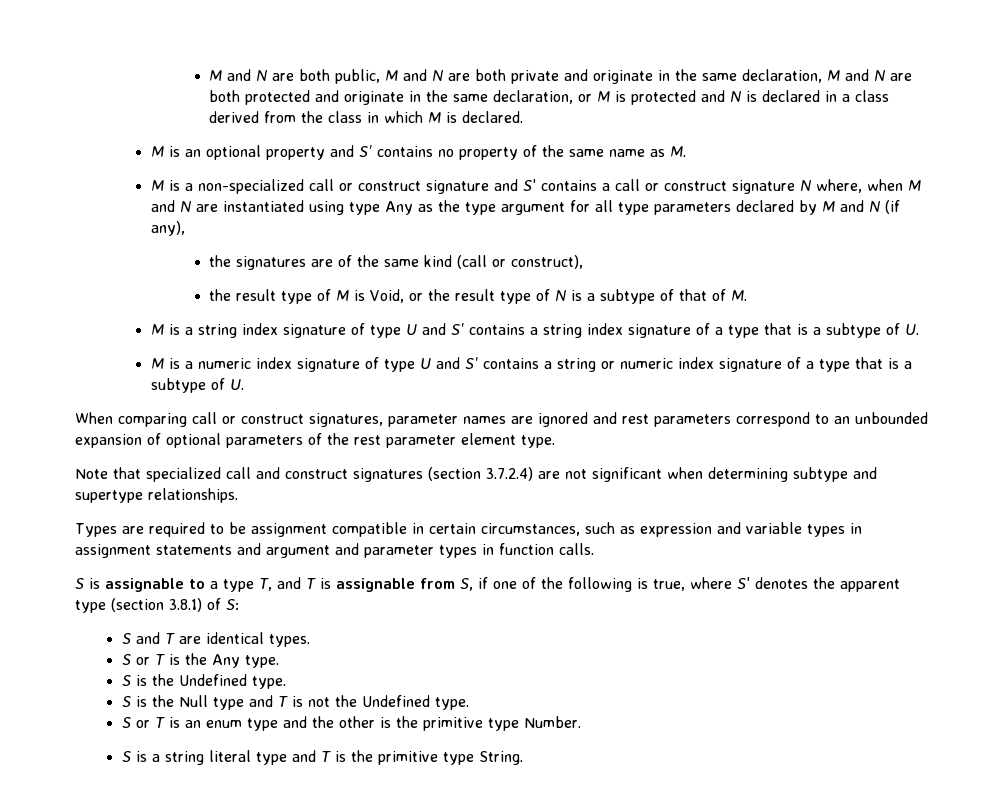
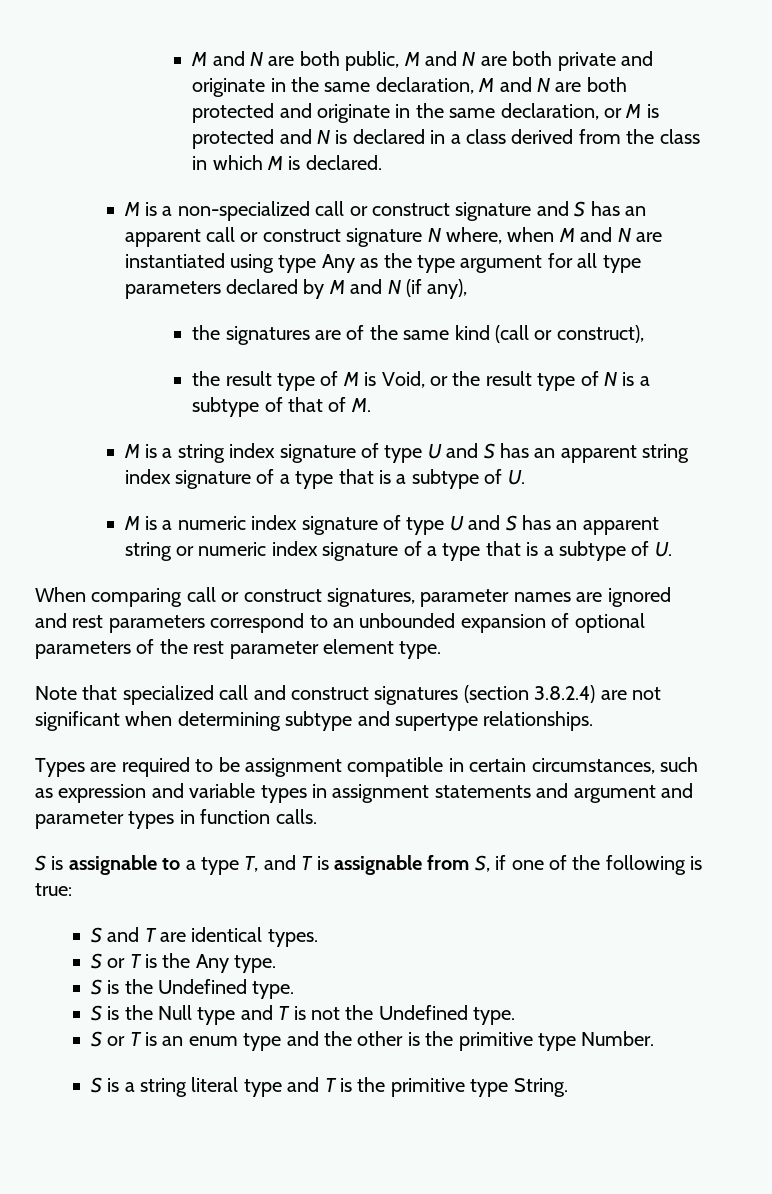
[150,145,686,160] // M is an optional property and S' contains no property of the same name as M. -> (382, 162) none
[522,179,610,191] S' contains a -> [574,201,647,217] [124,229,201,247] S has an apparent
[450,323,538,335] S' contains a -> [483,443,637,463] S has an apparent
[464,357,552,369] S' contains a -> [505,515,659,535] S has an apparent
[486,467,533,481] 3.7.2.4) -> [534,685,596,703] 3.8.2.4)
[653,577,900,592] [75,598,239,613] true, where S' denotes the apparent type (section 3.8.1) of S: -> [35,883,72,896] true:

